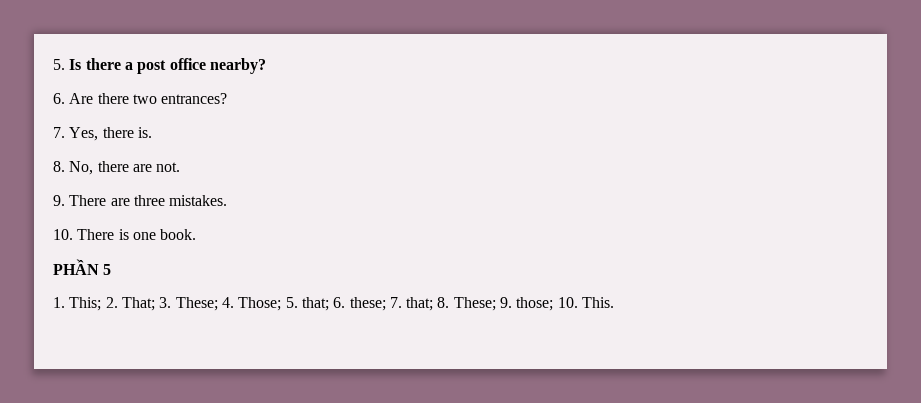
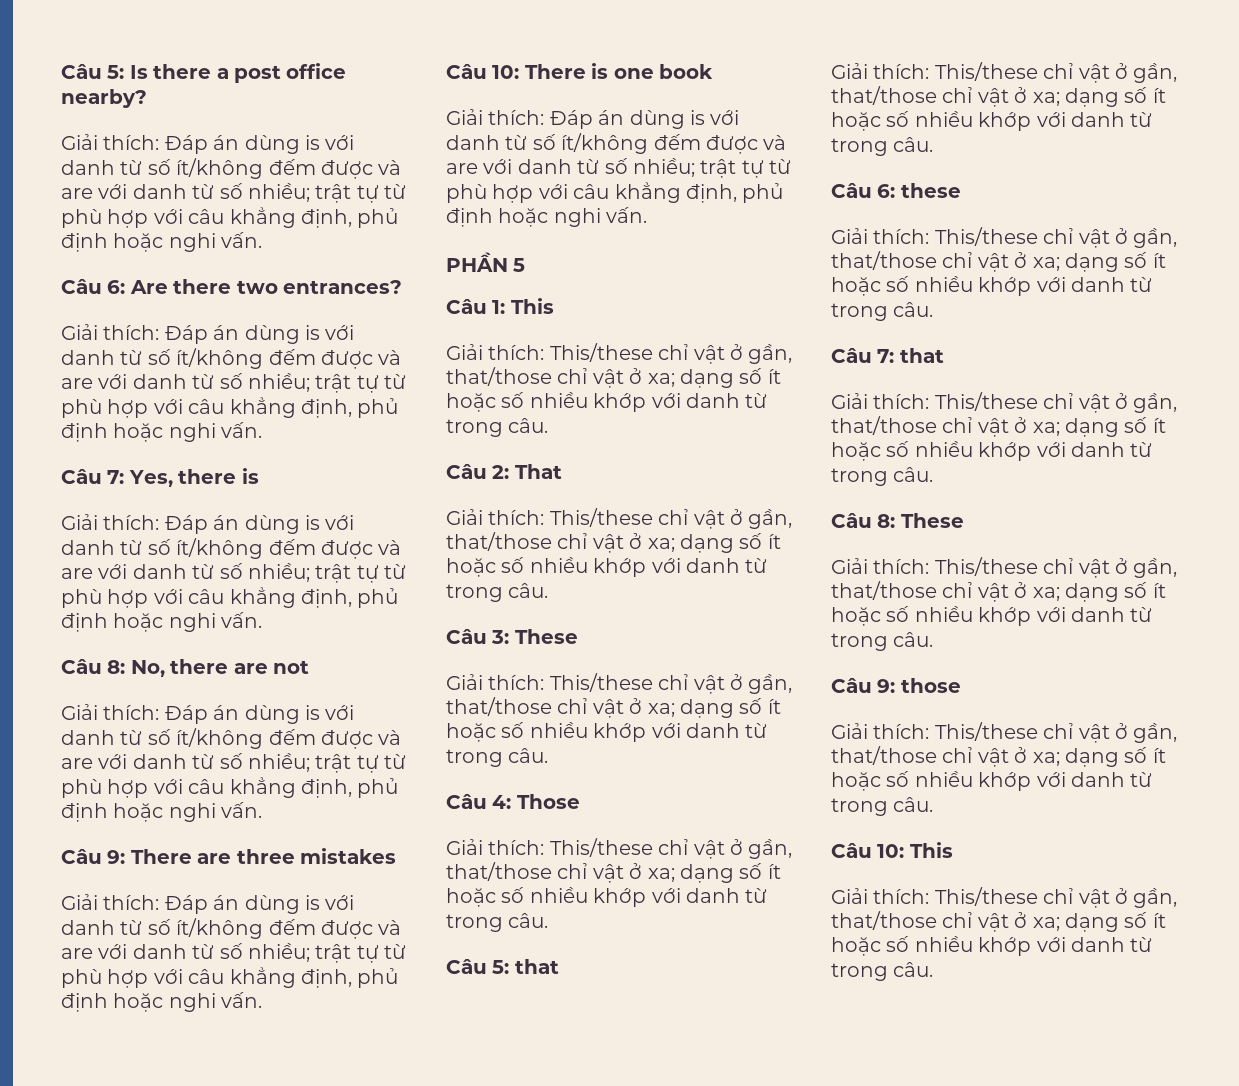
[53,59,65,70] 5. -> [61,64,125,79] Câu 5:
[53,93,228,104] [53,127,152,141] [53,161,181,175] [53,195,228,206] [53,229,197,240] [53,259,112,275] [53,297,615,311] 6. Are there two entrances? // 7. Yes, there is. // 8. No, there are not. // 9. There are three mistakes. // 10. There is one book. // PHẦN 5 // 1. This; 2. That; 3. These; 4. Those; 5. that; 6. these; 7. that; 8. These; 9. those; 10. This. -> [61,134,355,154] [61,158,402,179] [61,183,407,203] [61,207,399,228] [61,232,263,252] [61,279,402,294] [61,324,355,344] [61,348,402,369] [61,373,407,393] [61,397,399,418] [61,422,263,442] [61,468,259,487] [61,514,355,534] [61,538,402,559] [61,563,407,583] [61,587,399,608] [61,612,263,632] [61,659,309,677] [61,704,355,724] [61,728,402,749] [61,753,407,773] [61,777,399,798] [61,802,263,822] [61,848,396,864] [61,894,355,914] [61,918,402,939] [61,943,407,963] [61,967,399,988] [61,992,263,1012] [446,63,713,79] [446,109,740,129] [446,133,787,154] [446,158,792,178] [446,182,784,203] [446,207,648,227] [446,252,526,272] [446,298,554,314] [446,343,793,364] [446,367,781,388] [446,392,768,412] [446,418,549,437] [446,464,562,479] [446,508,793,529] [446,532,781,553] [446,557,768,577] [446,583,549,602] [446,629,578,644] [446,673,793,694] [446,697,781,718] [446,722,768,742] [446,748,549,767] [446,794,580,809] [446,838,793,859] [446,862,781,883] [446,887,768,907] [446,913,549,932] [446,959,559,974] [831,62,1178,83] [831,86,1166,107] [831,111,1153,131] [831,137,934,156] [831,183,961,198] [831,227,1178,248] [831,251,1166,272] [831,276,1153,296] [831,302,934,321] [831,348,944,363] [831,392,1178,413] [831,416,1166,437] [831,441,1153,461] [831,467,934,486] [831,513,964,528] [831,557,1178,578] [831,581,1166,602] [831,606,1153,626] [831,632,934,651] [831,678,961,693] [831,722,1178,743] [831,746,1166,767] [831,771,1153,791] [831,797,934,816] [831,842,953,858] [831,887,1178,908] [831,911,1166,932] [831,936,1153,956] [831,962,934,981] Giải thích: Đáp án dùng is với danh từ số ít/không đếm được và are với danh từ số nhiều; trật tự từ phù hợp với câu khẳng định, phủ định hoặc nghi vấn. // Câu 6: Are there two entrances? // Giải thích: Đáp án dùng is với danh từ số ít/không đếm được và are với danh từ số nhiều; trật tự từ phù hợp với câu khẳng định, phủ định hoặc nghi vấn. // Câu 7: Yes, there is // Giải thích: Đáp án dùng is với danh từ số ít/không đếm được và are với danh từ số nhiều; trật tự từ phù hợp với câu khẳng định, phủ định hoặc nghi vấn. // Câu 8: No, there are not // Giải thích: Đáp án dùng is với danh từ số ít/không đếm được và are với danh từ số nhiều; trật tự từ phù hợp với câu khẳng định, phủ định hoặc nghi vấn. // Câu 9: There are three mistakes // Giải thích: Đáp án dùng is với danh từ số ít/không đếm được và are với danh từ số nhiều; trật tự từ phù hợp với câu khẳng định, phủ định hoặc nghi vấn. // Câu 10: There is one book // Giải thích: Đáp án dùng is với danh từ số ít/không đếm được và are với danh từ số nhiều; trật tự từ phù hợp với câu khẳng định, phủ định hoặc nghi vấn. // PHẦN 5 // Câu 1: This // Giải thích: This/these chỉ vật ở gần, that/those chỉ vật ở xa; dạng số ít hoặc số nhiều khớp với danh từ trong câu. // Câu 2: That // Giải thích: This/these chỉ vật ở gần, that/those chỉ vật ở xa; dạng số ít hoặc số nhiều khớp với danh từ trong câu. // Câu 3: These // Giải thích: This/these chỉ vật ở gần, that/those chỉ vật ở xa; dạng số ít hoặc số nhiều khớp với danh từ trong câu. // Câu 4: Those // Giải thích: This/these chỉ vật ở gần, that/those chỉ vật ở xa; dạng số ít hoặc số nhiều khớp với danh từ trong câu. // Câu 5: that // Giải thích: This/these chỉ vật ở gần, that/those chỉ vật ở xa; dạng số ít hoặc số nhiều khớp với danh từ trong câu. // Câu 6: these // Giải thích: This/these chỉ vật ở gần, that/those chỉ vật ở xa; dạng số ít hoặc số nhiều khớp với danh từ trong câu. // Câu 7: that // Giải thích: This/these chỉ vật ở gần, that/those chỉ vật ở xa; dạng số ít hoặc số nhiều khớp với danh từ trong câu. // Câu 8: These // Giải thích: This/these chỉ vật ở gần, that/those chỉ vật ở xa; dạng số ít hoặc số nhiều khớp với danh từ trong câu. // Câu 9: those // Giải thích: This/these chỉ vật ở gần, that/those chỉ vật ở xa; dạng số ít hoặc số nhiều khớp với danh từ trong câu. // Câu 10: This // Giải thích: This/these chỉ vật ở gần, that/those chỉ vật ở xa; dạng số ít hoặc số nhiều khớp với danh từ trong câu.

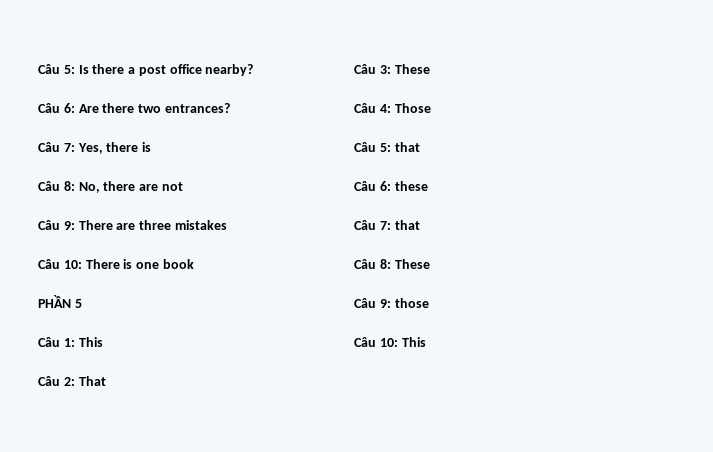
[61,134,355,154] [61,158,402,179] [61,183,407,203] [61,207,399,228] [61,232,263,252] // Giải thích: Đáp án dùng is với danh từ số ít/không đếm được và are với danh từ số nhiều; trật tự từ phù hợp với câu khẳng định, phủ định hoặc nghi vấn. -> (254, 70) none
[61,324,355,344] [61,348,402,369] [61,373,407,393] [61,397,399,418] [61,422,263,442] // Giải thích: Đáp án dùng is với danh từ số ít/không đếm được và are với danh từ số nhiều; trật tự từ phù hợp với câu khẳng định, phủ định hoặc nghi vấn. -> (230, 108) none
[61,514,355,534] [61,538,402,559] [61,563,407,583] [61,587,399,608] [61,612,263,632] // Giải thích: Đáp án dùng is với danh từ số ít/không đếm được và are với danh từ số nhiều; trật tự từ phù hợp với câu khẳng định, phủ định hoặc nghi vấn. -> (152, 147) none
[61,704,355,724] [61,728,402,749] [61,753,407,773] [61,777,399,798] [61,802,263,822] // Giải thích: Đáp án dùng is với danh từ số ít/không đếm được và are với danh từ số nhiều; trật tự từ phù hợp với câu khẳng định, phủ định hoặc nghi vấn. -> (183, 186) none
[61,894,355,914] [61,918,402,939] [61,943,407,963] [61,967,399,988] [61,992,263,1012] // Giải thích: Đáp án dùng is với danh từ số ít/không đếm được và are với danh từ số nhiều; trật tự từ phù hợp với câu khẳng định, phủ định hoặc nghi vấn. -> (227, 225) none
[446,109,740,129] [446,133,787,154] [446,158,792,178] [446,182,784,203] [446,207,648,227] // Giải thích: Đáp án dùng is với danh từ số ít/không đếm được và are với danh từ số nhiều; trật tự từ phù hợp với câu khẳng định, phủ định hoặc nghi vấn. -> (194, 264) none
[446,343,793,364] [446,367,781,388] [446,392,768,412] [446,418,549,437] [446,464,562,479] [446,508,793,529] [446,532,781,553] [446,557,768,577] [446,583,549,602] [446,629,578,644] [446,673,793,694] [446,697,781,718] [446,722,768,742] [446,748,549,767] [446,794,580,809] [446,838,793,859] [446,862,781,883] [446,887,768,907] [446,913,549,932] [446,959,559,974] [831,62,1178,83] [831,86,1166,107] [831,111,1153,131] [831,137,934,156] [831,183,961,198] [831,227,1178,248] [831,251,1166,272] [831,276,1153,296] [831,302,934,321] [831,348,944,363] [831,392,1178,413] [831,416,1166,437] [831,441,1153,461] [831,467,934,486] [831,513,964,528] [831,557,1178,578] [831,581,1166,602] [831,606,1153,626] [831,632,934,651] [831,678,961,693] [831,722,1178,743] [831,746,1166,767] [831,771,1153,791] [831,797,934,816] [831,842,953,858] [831,887,1178,908] [831,911,1166,932] [831,936,1153,956] [831,962,934,981] Giải thích: This/these chỉ vật ở gần, that/those chỉ vật ở xa; dạng số ít hoặc số nhiều khớp với danh từ trong câu. // Câu 2: That // Giải thích: This/these chỉ vật ở gần, that/those chỉ vật ở xa; dạng số ít hoặc số nhiều khớp với danh từ trong câu. // Câu 3: These // Giải thích: This/these chỉ vật ở gần, that/those chỉ vật ở xa; dạng số ít hoặc số nhiều khớp với danh từ trong câu. // Câu 4: Those // Giải thích: This/these chỉ vật ở gần, that/those chỉ vật ở xa; dạng số ít hoặc số nhiều khớp với danh từ trong câu. // Câu 5: that // Giải thích: This/these chỉ vật ở gần, that/those chỉ vật ở xa; dạng số ít hoặc số nhiều khớp với danh từ trong câu. // Câu 6: these // Giải thích: This/these chỉ vật ở gần, that/those chỉ vật ở xa; dạng số ít hoặc số nhiều khớp với danh từ trong câu. // Câu 7: that // Giải thích: This/these chỉ vật ở gần, that/those chỉ vật ở xa; dạng số ít hoặc số nhiều khớp với danh từ trong câu. // Câu 8: These // Giải thích: This/these chỉ vật ở gần, that/those chỉ vật ở xa; dạng số ít hoặc số nhiều khớp với danh từ trong câu. // Câu 9: those // Giải thích: This/these chỉ vật ở gần, that/those chỉ vật ở xa; dạng số ít hoặc số nhiều khớp với danh từ trong câu. // Câu 10: This // Giải thích: This/these chỉ vật ở gần, that/those chỉ vật ở xa; dạng số ít hoặc số nhiều khớp với danh từ trong câu. -> [38,376,106,386] [354,64,430,74] [354,103,431,113] [354,142,420,152] [354,181,428,191] [354,220,420,230] [354,259,430,269] [354,298,429,308] [354,337,426,347] Câu 2: That // Câu 3: These // Câu 4: Those // Câu 5: that // Câu 6: these // Câu 7: that // Câu 8: These // Câu 9: those // Câu 10: This

